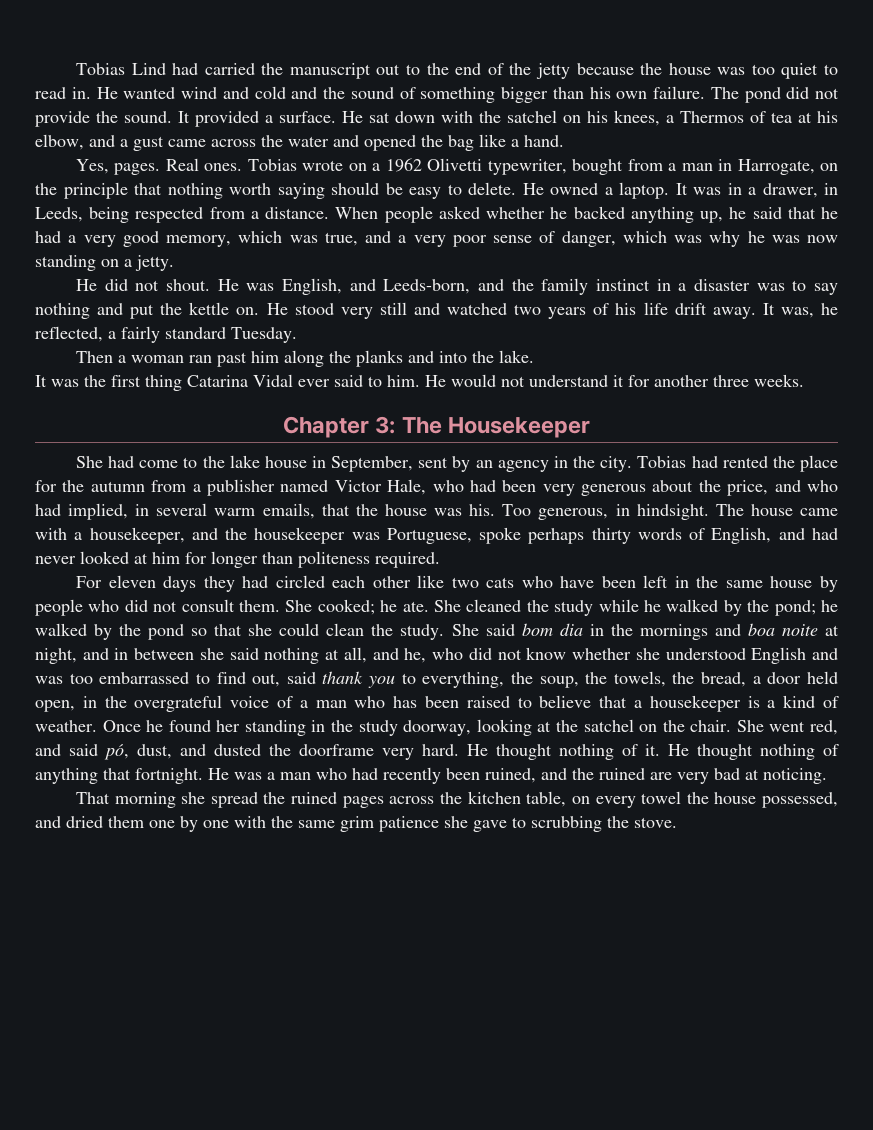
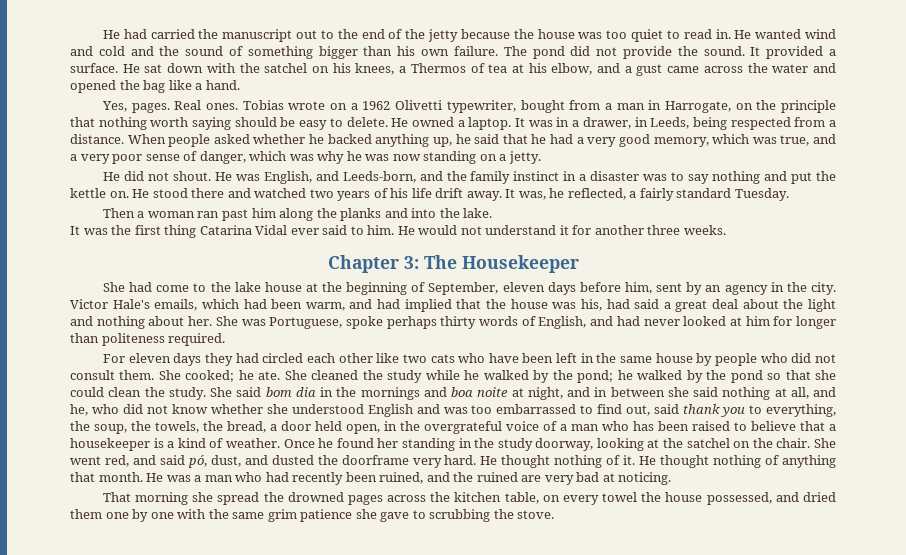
[75,63,166,75] Tobias Lind -> [102,30,120,39] He
[340,302,407,319] very still -> [191,188,225,198] there
[312,456,414,472] in September, -> [305,282,653,295] at the beginning of September, eleven days before him,
[637,455,838,472] [35,479,839,496] [35,503,839,520] [35,527,346,544] Tobias had rented the place for the autumn from a publisher named Victor Hale, who had been very generous about the price, and who had implied, in several warm emails, that the house was his. Too generous, in hindsight. The house came with a housekeeper, and the housekeeper -> [70,299,836,312] [70,316,238,329] Victor Hale's emails, which had been warm, and had implied that the house was his, had said a great deal about the light and nothing about her. She
[135,768,203,784] fortnight. -> [98,472,143,482] month.
[291,792,338,804] ruined -> [287,492,344,502] drowned

